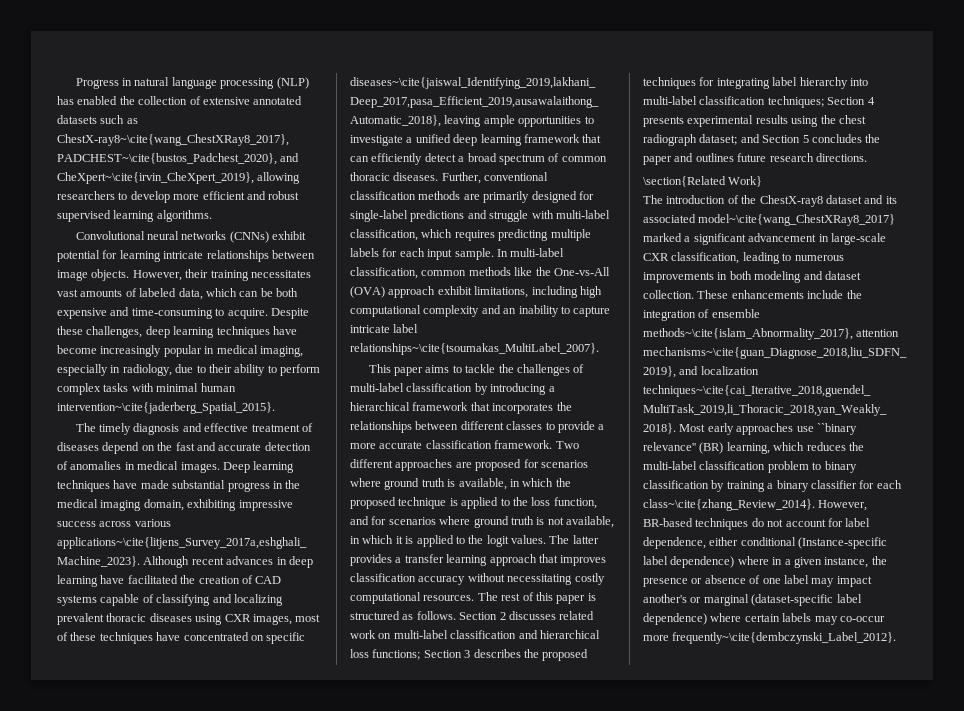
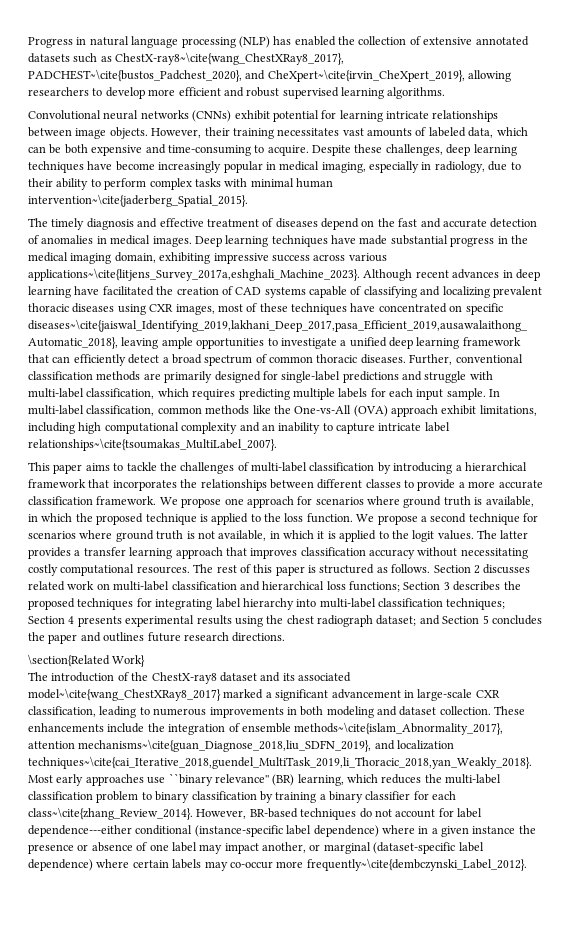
[555,441,579,449] [350,459,522,471] Two different approaches are proposed -> [159,496,294,508] We propose one approach
[553,497,597,509] [350,516,369,525] function, and -> [306,513,520,525] function. We propose a second technique
[643,537,888,549] dependence, either conditional (Instance-specific -> [28,825,283,837] dependence---either conditional (instance-specific
[824,557,869,568] instance, -> [472,826,516,834] instance
[643,594,687,603] another's -> [262,842,306,853] another,

